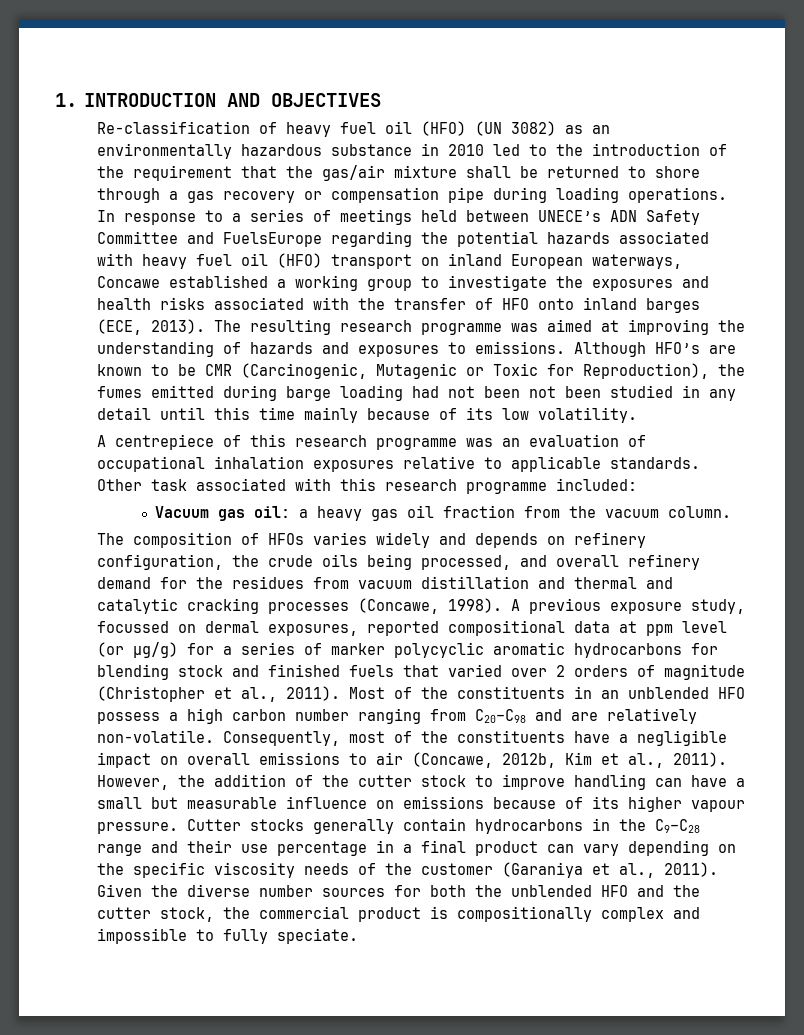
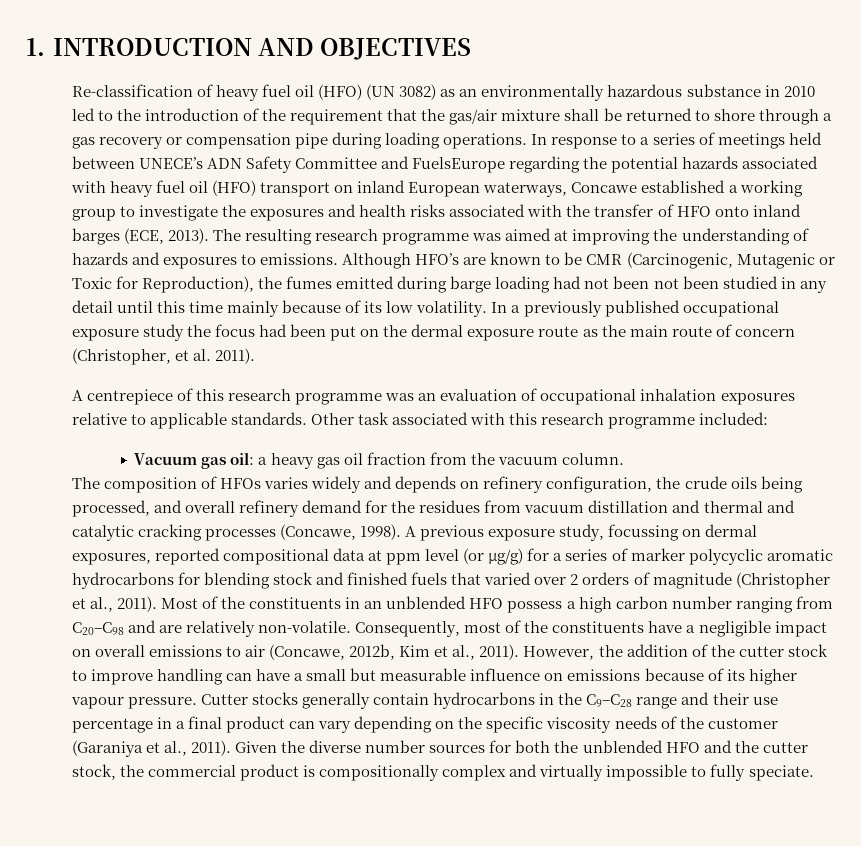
(638, 415) none -> [491,300,779,317] [71,324,795,341] [71,348,256,365] In a previously published occupational exposure study the focus had been put on the dermal exposure route as the main route of concern (Christopher, et al. 2011).
[97,621,170,633] focussed -> [608,524,680,541] focussing
(701, 913) none -> [539,765,604,781] virtually

